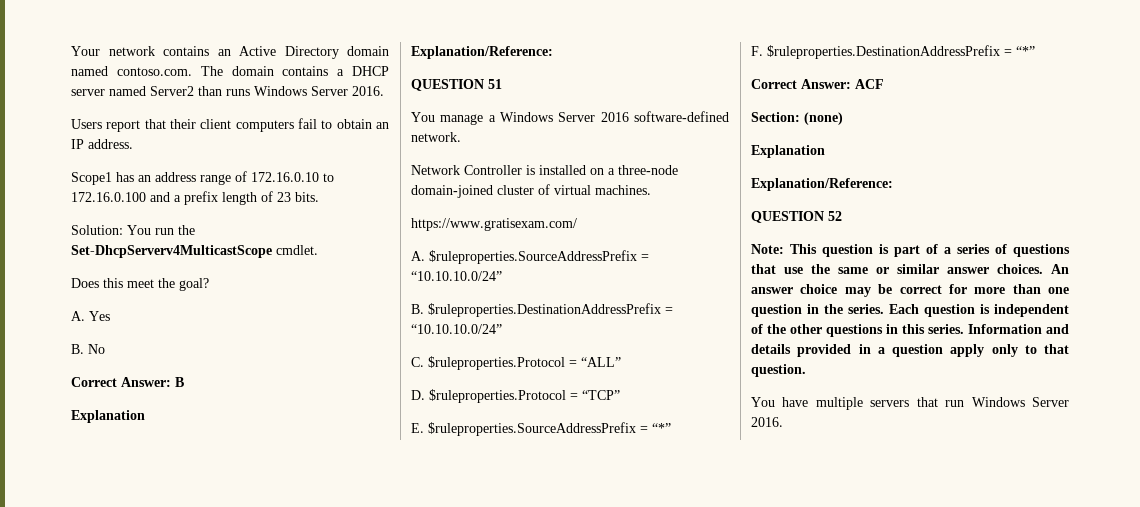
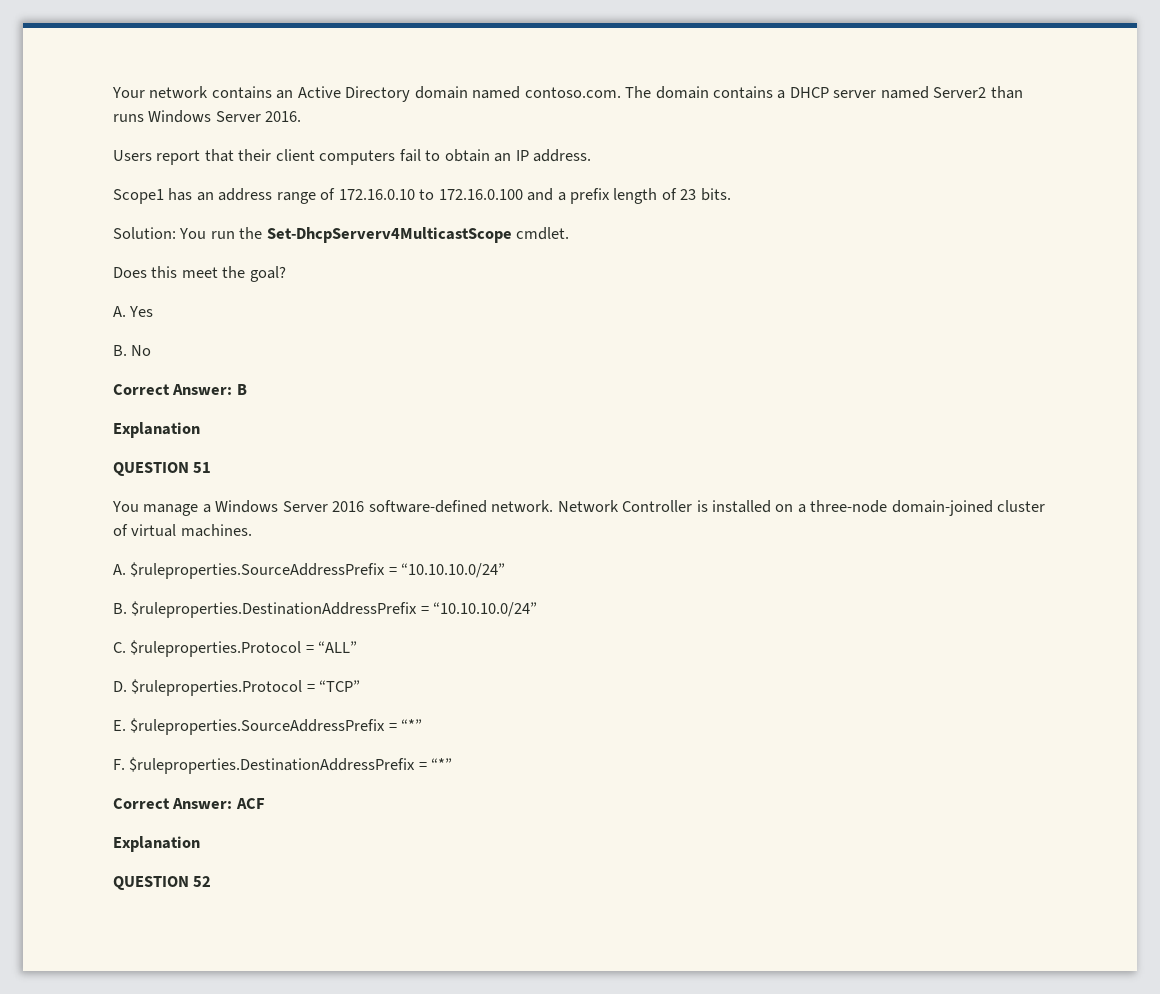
[411,46,553,59] // Explanation/Reference: -> (200, 430) none
(461, 137) // -> (554, 506) none
[411,218,577,231] // https://www.gratisexam.com/ -> (252, 530) none
[751,112,843,125] [751,145,825,158] [751,178,893,191] // Section: (none) // Explanation // Explanation/Reference: -> [113,836,200,852] // Explanation
[751,244,1070,257] [751,264,1069,274] [751,284,1069,297] [751,304,1069,317] [751,324,1069,337] [751,344,1069,357] [751,364,806,377] [751,397,1069,410] [751,417,783,427] // Note: This question is part of a series of questions that use the same or similar answer choices. An answer choice may be correct for more than one question in the series. Each question is independent of the other questions in this series. Information and details provided in a question apply only to that question. // You have multiple servers that run Windows Server 2016. -> (212, 881) none

